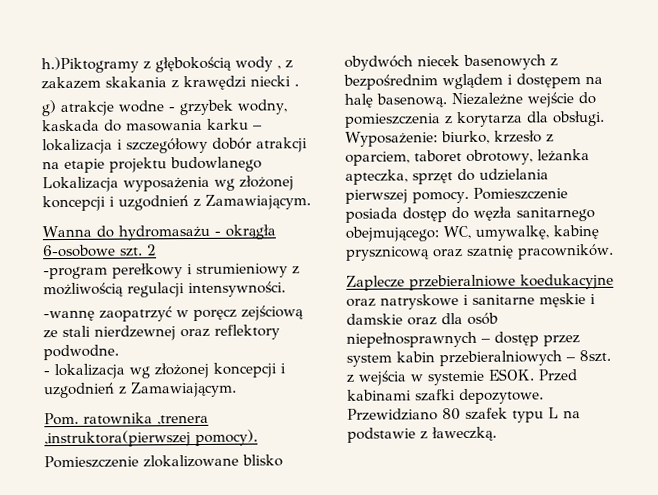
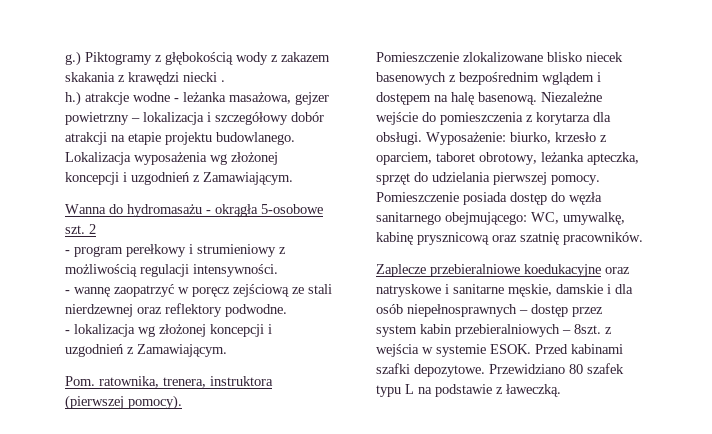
[41,56,139,74] h.)Piktogramy -> [65,51,152,66] g.) Piktogramy
[277,65,281,70] , -> (268, 58) none
[41,100,57,117] g) -> [65,91,81,106] h.)
[179,99,287,116] [42,118,249,132] grzybek wodny, kaskada do masowania karku -> [183,92,329,105] [65,112,129,125] leżanka masażowa, gejzer powietrzny
[170,156,262,173] budowlanego -> [216,132,295,145] budowlanego.
[42,244,116,258] 6-osobowe -> [261,204,323,214] 5-osobowe
[43,266,108,280] -program -> [65,246,123,257] - program
[43,309,95,322] -wannę -> [65,287,110,297] - wannę
[83,412,209,426] [44,430,191,448] ratownika ,trenera ,instruktora(pierwszej -> [99,376,273,388] [65,395,124,410] ratownika, trenera, instruktora (pierwszej
[344,55,413,71] obydwóch -> (582, 57) none
[539,293,596,308] [346,313,437,326] męskie i damskie oraz -> [508,284,611,297] męskie, damskie i

